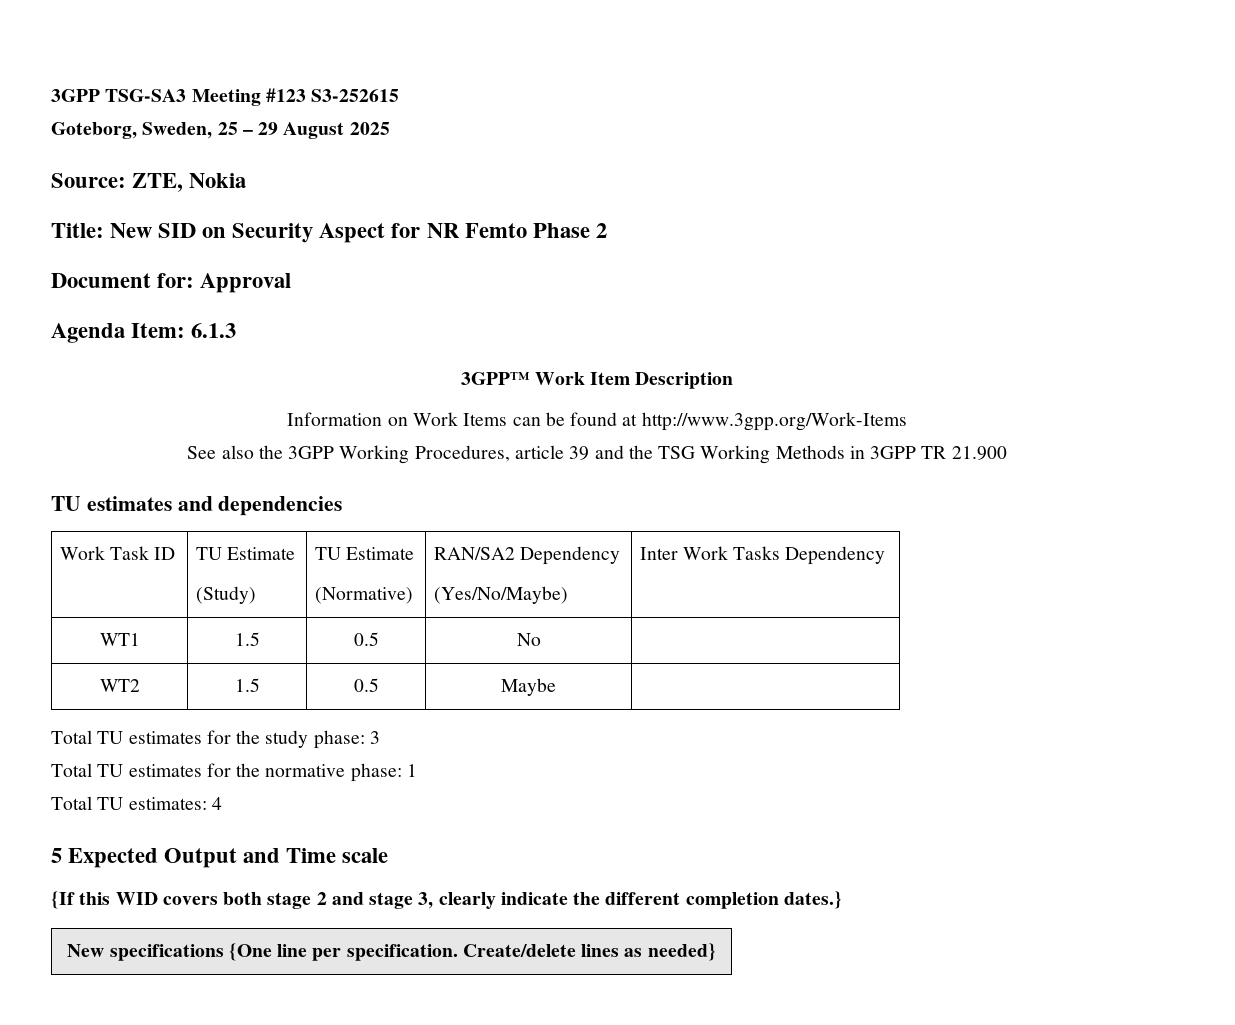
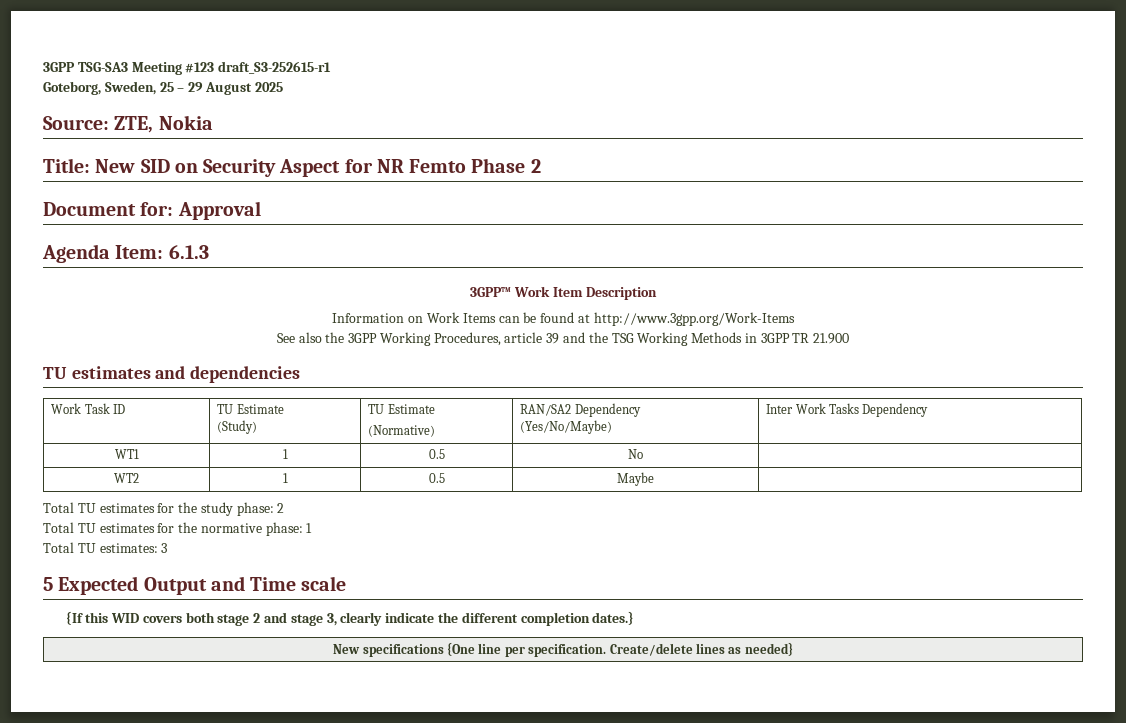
[311,89,400,102] S3-252615 -> [218,61,332,74] draft_S3-252615-r1
[234,632,260,646] 1.5 -> [282,449,288,459] 1
[234,678,260,692] 1.5 -> [282,473,288,483] 1
[369,731,380,744] 3 -> [277,503,285,513] 2
[211,797,222,810] 4 -> [161,543,168,553] 3

